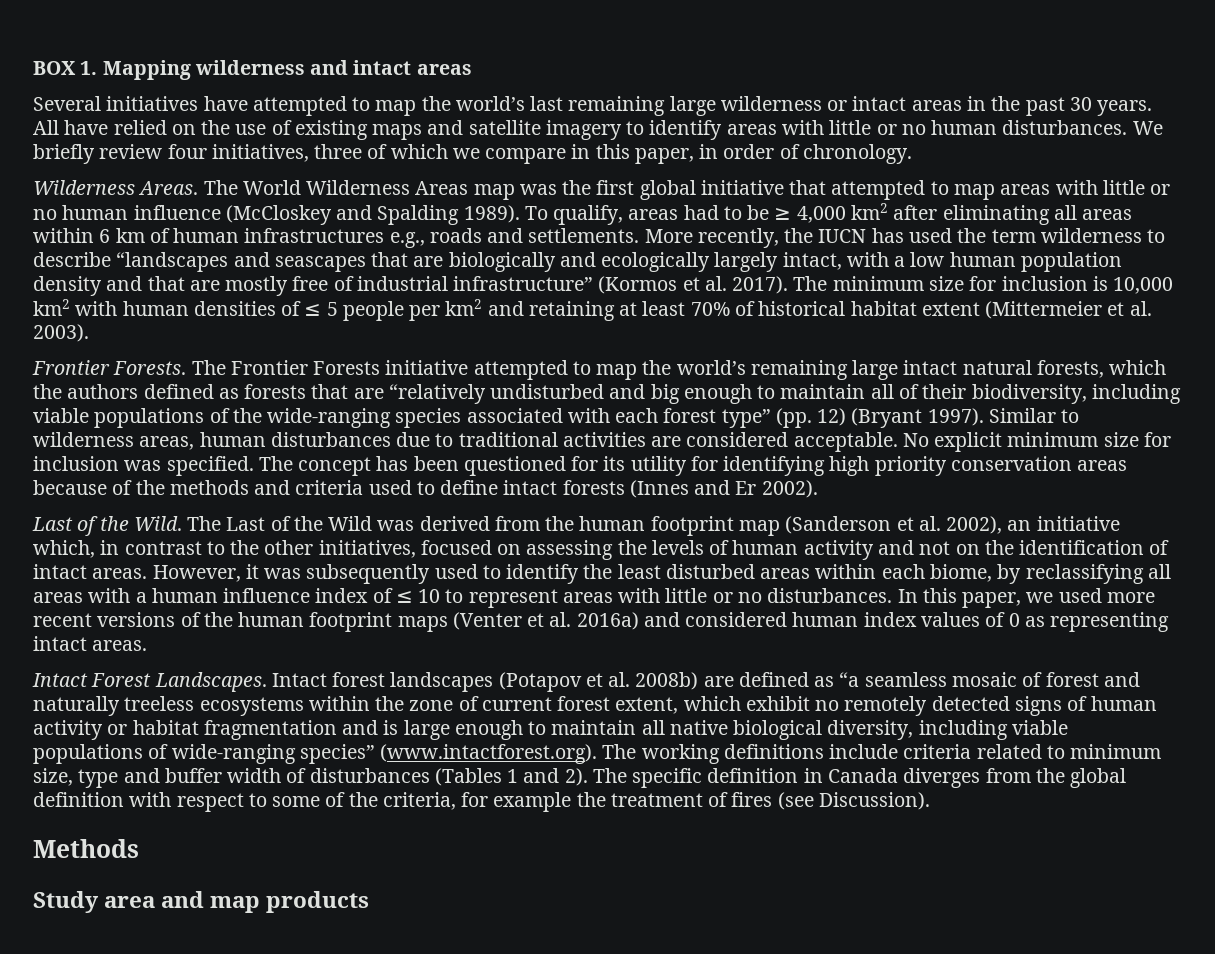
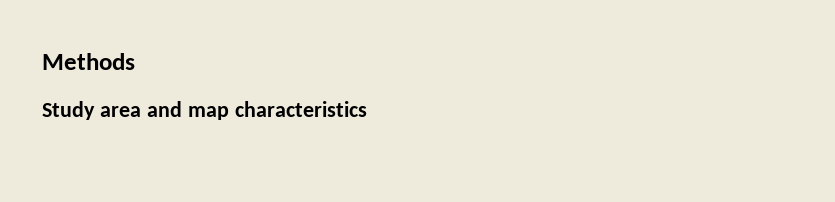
[33,60,472,80] [33,96,1153,116] [33,120,1163,140] [33,144,912,164] [33,180,1171,200] [33,203,1133,225] [33,228,1166,248] [33,252,1122,272] [33,276,1174,296] [33,299,1152,321] [33,324,89,342] [32,360,1167,380] [33,384,1181,404] [33,408,1080,428] [33,432,1171,452] [33,456,1128,476] [33,480,818,498] [32,516,1120,536] [33,540,1170,560] [33,564,1171,584] [33,588,1155,608] [33,612,1170,632] [33,636,148,651] [32,672,1140,692] [33,696,1157,716] [33,720,1068,740] [33,744,1162,764] [33,768,1127,788] [33,792,930,812] BOX 1. Mapping wilderness and intact areas // Several initiatives have attempted to map the world’s last remaining large wilderness or intact areas in the past 30 years. All have relied on the use of existing maps and satellite imagery to identify areas with little or no human disturbances. We briefly review four initiatives, three of which we compare in this paper, in order of chronology. // Wilderness Areas. The World Wilderness Areas map was the first global initiative that attempted to map areas with little or no human influence (McCloskey and Spalding 1989). To qualify, areas had to be ≥ 4,000 km2 after eliminating all areas within 6 km of human infrastructures e.g., roads and settlements. More recently, the IUCN has used the term wilderness to describe “landscapes and seascapes that are biologically and ecologically largely intact, with a low human population density and that are mostly free of industrial infrastructure” (Kormos et al. 2017). The minimum size for inclusion is 10,000 km2 with human densities of ≤ 5 people per km2 and retaining at least 70% of historical habitat extent (Mittermeier et al. 2003). // Frontier Forests. The Frontier Forests initiative attempted to map the world’s remaining large intact natural forests, which the authors defined as forests that are “relatively undisturbed and big enough to maintain all of their biodiversity, including viable populations of the wide-ranging species associated with each forest type” (pp. 12) (Bryant 1997). Similar to wilderness areas, human disturbances due to traditional activities are considered acceptable. No explicit minimum size for inclusion was specified. The concept has been questioned for its utility for identifying high priority conservation areas because of the methods and criteria used to define intact forests (Innes and Er 2002). // Last of the Wild. The Last of the Wild was derived from the human footprint map (Sanderson et al. 2002), an initiative which, in contrast to the other initiatives, focused on assessing the levels of human activity and not on the identification of intact areas. However, it was subsequently used to identify the least disturbed areas within each biome, by reclassifying all areas with a human influence index of ≤ 10 to represent areas with little or no disturbances. In this paper, we used more recent versions of the human footprint maps (Venter et al. 2016a) and considered human index values of 0 as representing intact areas. // Intact Forest Landscapes. Intact forest landscapes (Potapov et al. 2008b) are defined as “a seamless mosaic of forest and naturally treeless ecosystems within the zone of current forest extent, which exhibit no remotely detected signs of human activity or habitat fragmentation and is large enough to maintain all native biological diversity, including viable populations of wide-ranging species” (www.intactforest.org). The working definitions include criteria related to minimum size, type and buffer width of disturbances (Tables 1 and 2). The specific definition in Canada diverges from the global definition with respect to some of the criteria, for example the treatment of fires (see Discussion). // -> (42, 61) none
[266,891,370,913] products -> [234,101,367,117] characteristics

